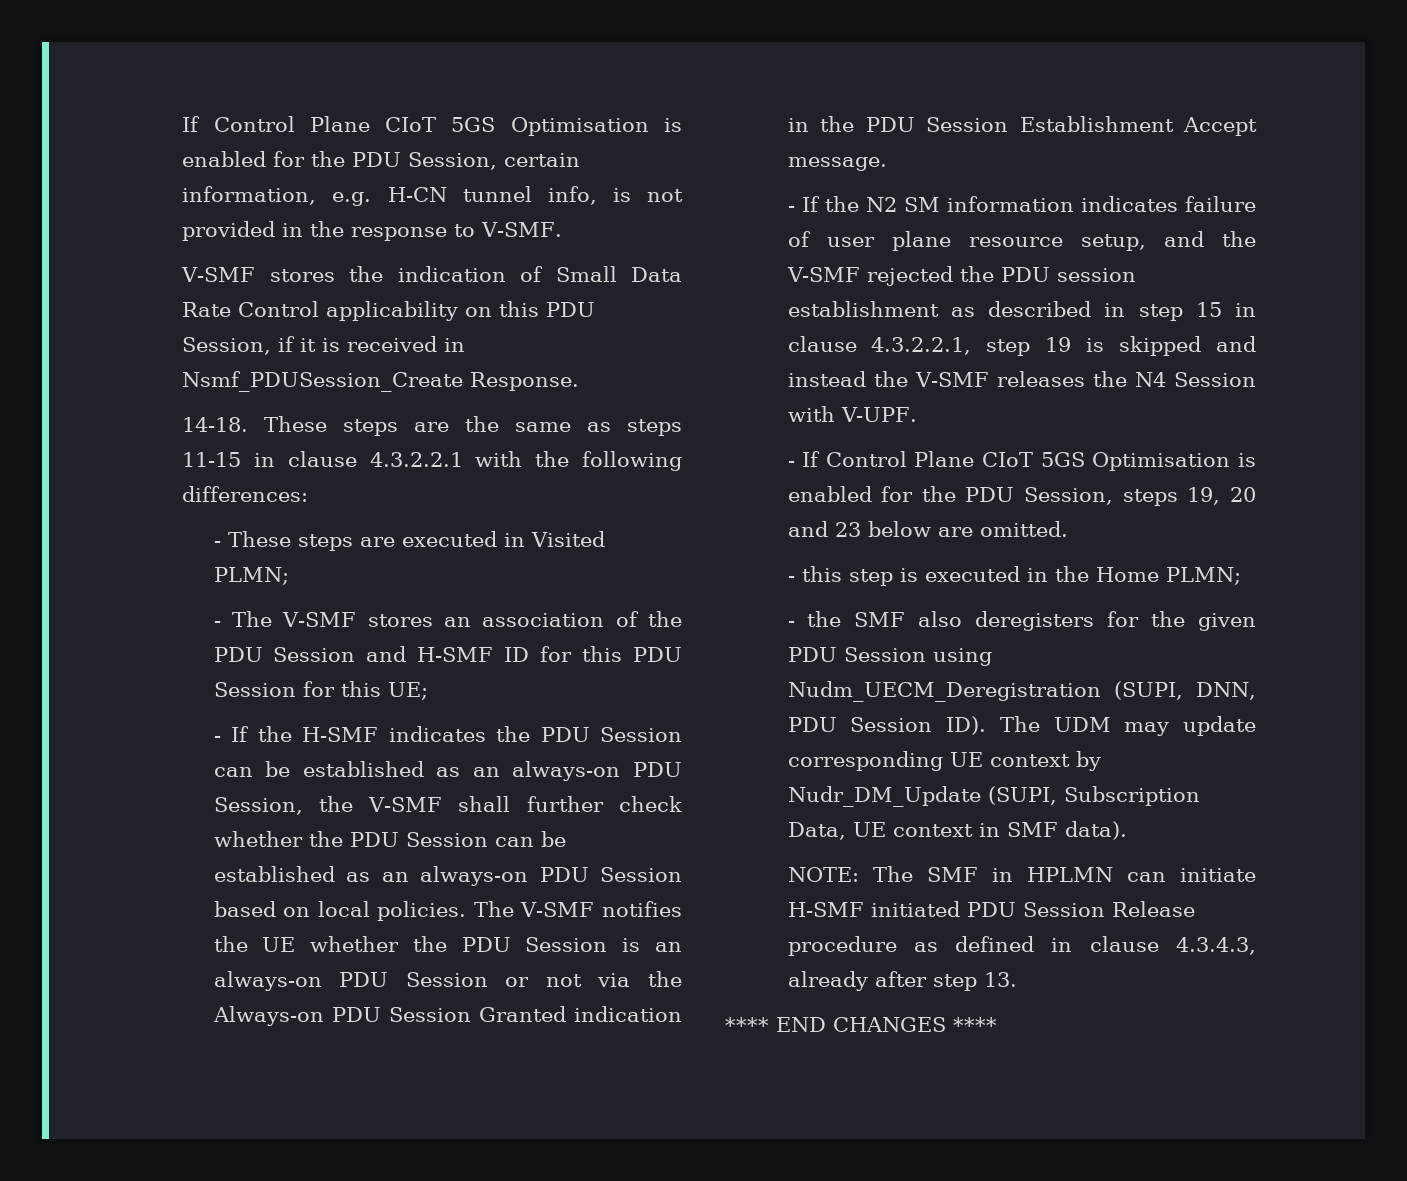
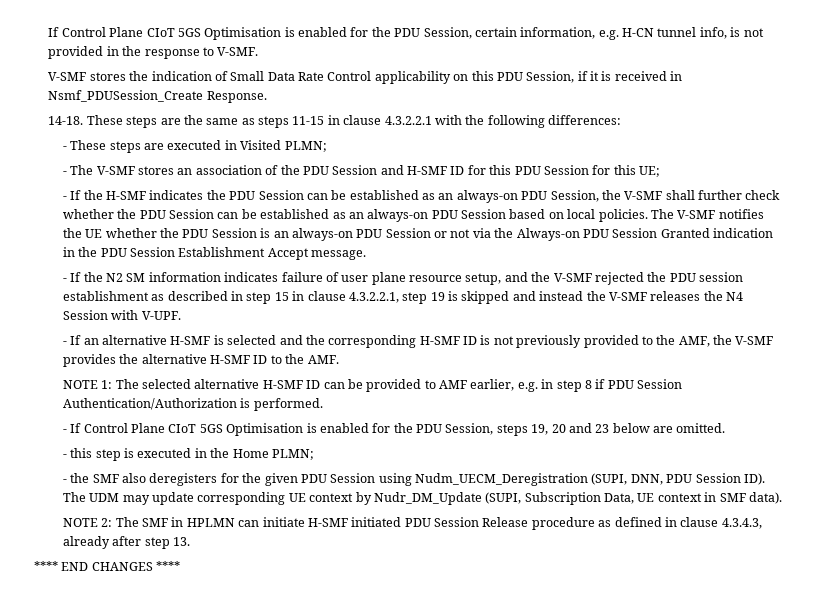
(918, 414) none -> [62,335,774,348] [62,354,339,367] [62,379,683,392] [62,398,323,411] // - If an alternative H-SMF is selected and the corresponding H-SMF ID is not previously provided to the AMF, the V-SMF provides the alternative H-SMF ID to the AMF. // NOTE 1: The selected alternative H-SMF ID can be provided to AMF earlier, e.g. in step 8 if PDU Session Authentication/Authorization is performed.
[787,867,859,882] NOTE: -> [62,518,113,527] NOTE 2:

